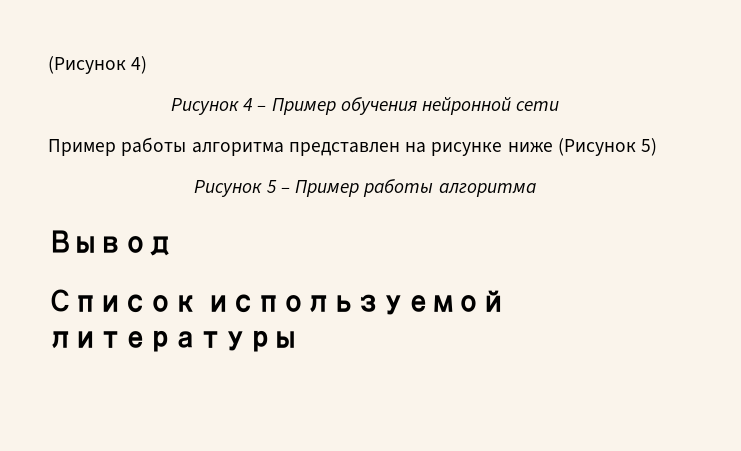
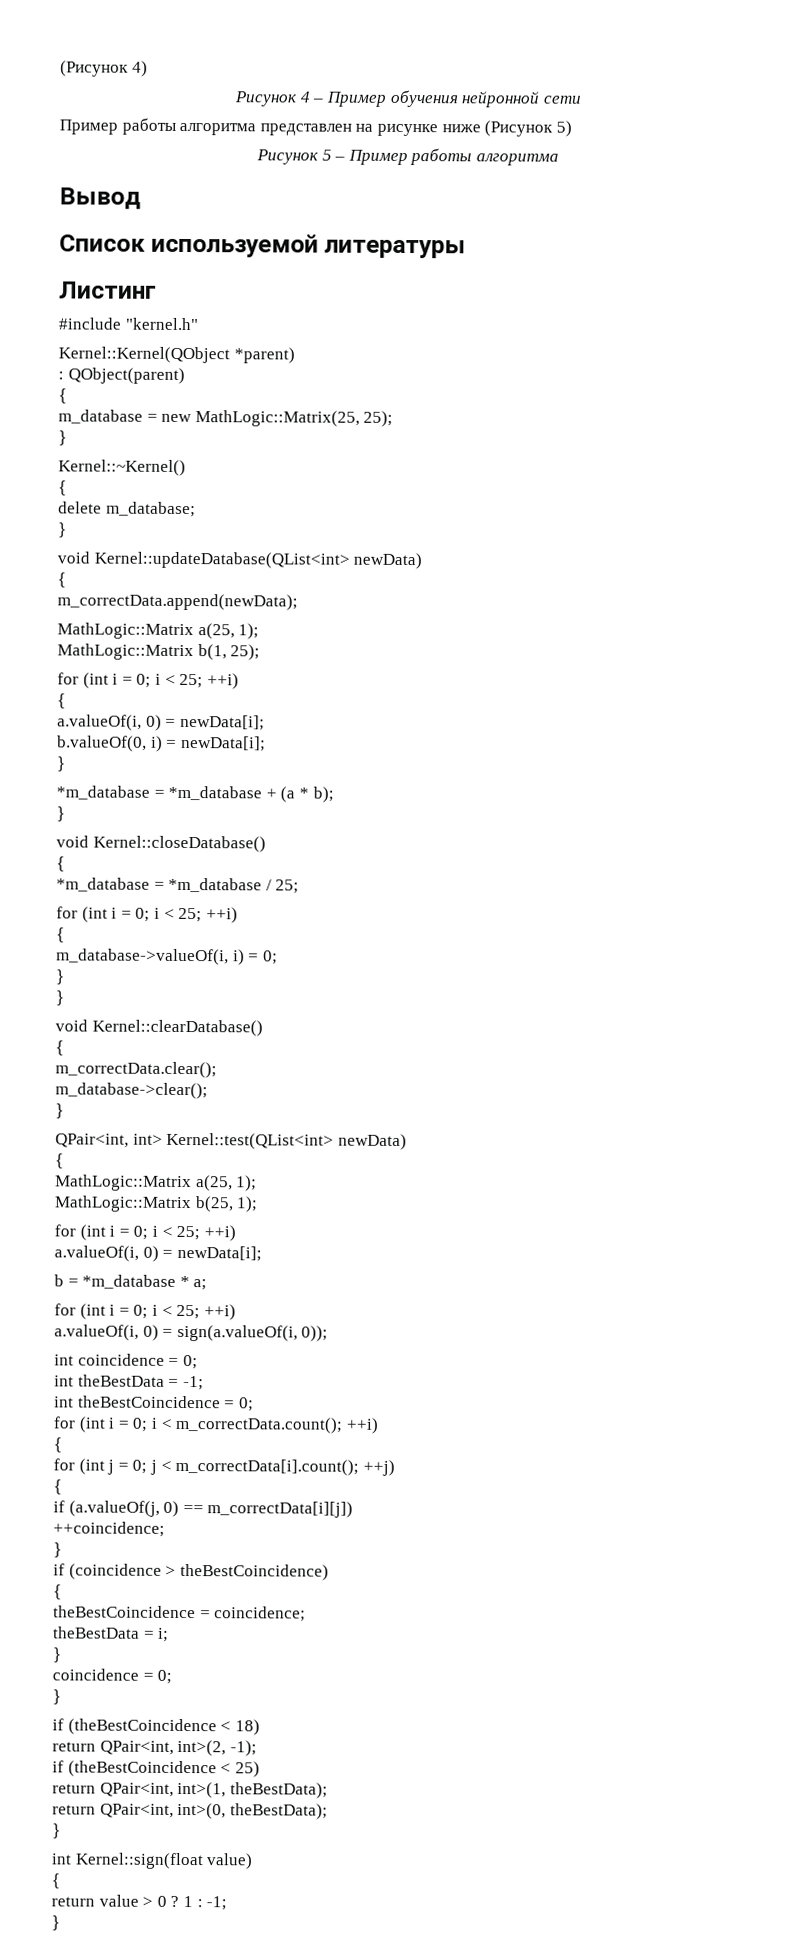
(298, 341) none -> [59,281,157,299] [58,317,198,331] [58,346,295,364] [58,367,185,384] [58,388,67,404] [58,409,394,427] [58,430,67,446] [58,459,186,477] [58,480,67,496] [58,501,196,518] [58,522,67,538] [57,551,423,570] [57,572,66,588] [57,593,298,611] [57,622,260,640] [57,643,261,661] [57,672,239,690] [57,693,66,709] [57,714,265,731] [57,735,266,752] [56,756,66,772] [56,785,334,803] [56,806,65,822] [56,835,266,853] [56,856,65,872] [56,877,300,894] [56,906,238,924] [56,927,65,943] [56,948,278,966] [55,969,65,985] [55,990,64,1006] [55,1019,263,1037] [55,1040,64,1056] [55,1061,217,1079] [55,1082,208,1100] [55,1103,64,1119] [55,1132,407,1151] [55,1153,64,1169] [55,1174,258,1192] [54,1195,259,1213] [54,1224,236,1242] [54,1245,262,1262] [54,1274,208,1291] [54,1303,236,1321] [54,1324,329,1342] [54,1353,198,1370] [54,1374,204,1391] [54,1395,254,1412] [53,1416,379,1434] [53,1437,62,1453] [53,1458,395,1476] [53,1479,62,1495] [53,1500,354,1518] [53,1521,165,1537] [53,1542,62,1558] [53,1563,329,1581] [53,1584,62,1600] [53,1605,307,1622] [53,1626,170,1642] [52,1647,61,1663] [52,1668,173,1684] [52,1689,61,1705] [52,1718,260,1736] [52,1739,257,1757] [52,1760,260,1778] [52,1781,328,1799] [52,1802,328,1820] [52,1823,61,1839] [51,1852,254,1870] [51,1873,60,1889] [51,1894,228,1911] [51,1915,60,1931] // Листинг // #include "kernel.h" // Kernel::Kernel(QObject *parent) // : QObject(parent) // { // m_database = new MathLogic::Matrix(25, 25); // } // Kernel::~Kernel() // { // delete m_database; // } // void Kernel::updateDatabase(QList<int> newData) // { // m_correctData.append(newData); // MathLogic::Matrix a(25, 1); // MathLogic::Matrix b(1, 25); // for (int i = 0; i < 25; ++i) // { // a.valueOf(i, 0) = newData[i]; // b.valueOf(0, i) = newData[i]; // } // *m_database = *m_database + (a * b); // } // void Kernel::closeDatabase() // { // *m_database = *m_database / 25; // for (int i = 0; i < 25; ++i) // { // m_database->valueOf(i, i) = 0; // } // } // void Kernel::clearDatabase() // { // m_correctData.clear(); // m_database->clear(); // } // QPair<int, int> Kernel::test(QList<int> newData) // { // MathLogic::Matrix a(25, 1); // MathLogic::Matrix b(25, 1); // for (int i = 0; i < 25; ++i) // a.valueOf(i, 0) = newData[i]; // b = *m_database * a; // for (int i = 0; i < 25; ++i) // a.valueOf(i, 0) = sign(a.valueOf(i, 0)); // int coincidence = 0; // int theBestData = -1; // int theBestCoincidence = 0; // for (int i = 0; i < m_correctData.count(); ++i) // { // for (int j = 0; j < m_correctData[i].count(); ++j) // { // if (a.valueOf(j, 0) == m_correctData[i][j]) // ++coincidence; // } // if (coincidence > theBestCoincidence) // { // theBestCoincidence = coincidence; // theBestData = i; // } // coincidence = 0; // } // if (theBestCoincidence < 18) // return QPair<int, int>(2, -1); // if (theBestCoincidence < 25) // return QPair<int, int>(1, theBestData); // return QPair<int, int>(0, theBestData); // } // int Kernel::sign(float value) // { // return value > 0 ? 1 : -1; // }

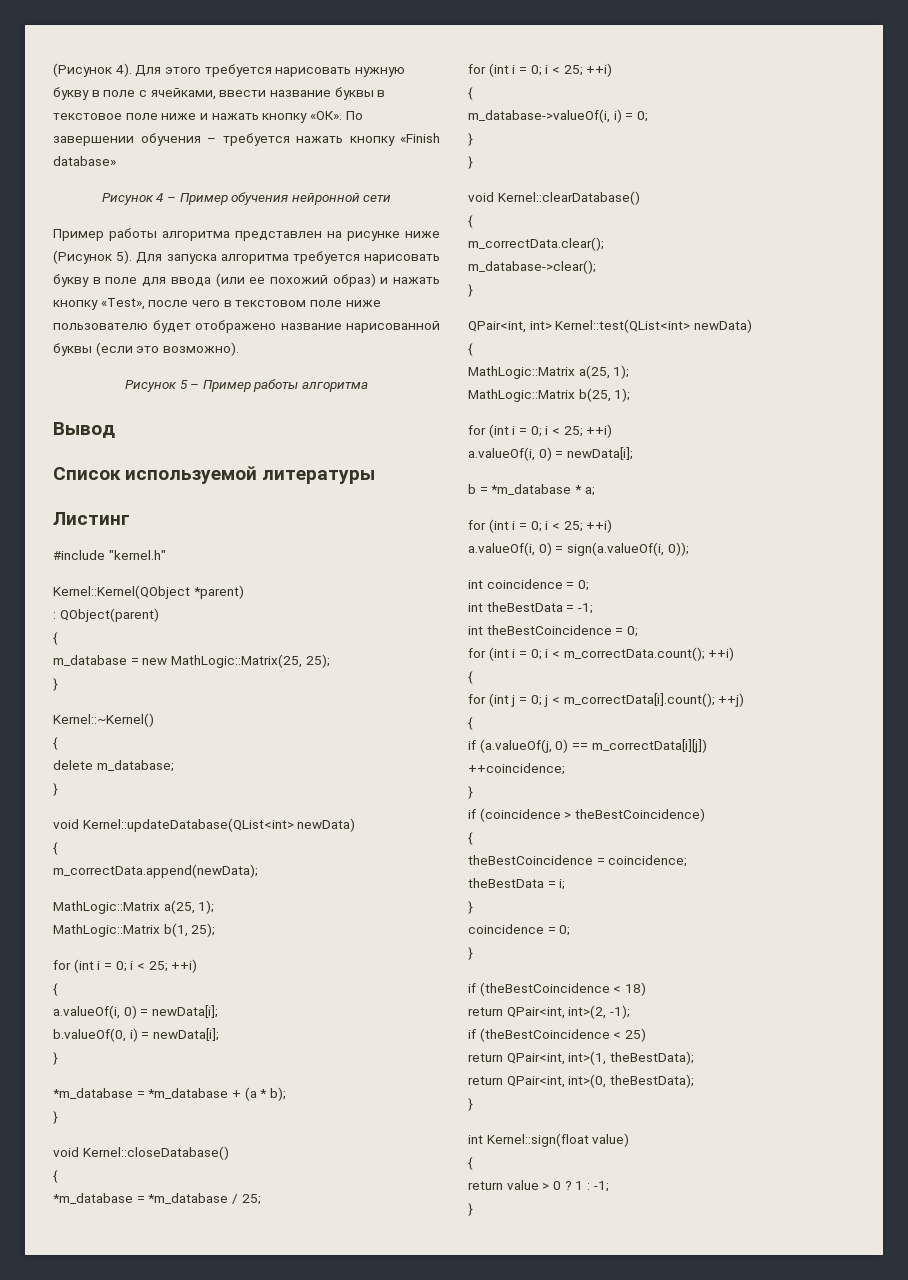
[60,60,148,77] (Рисунок 4) -> [53,63,405,77] [53,87,386,100] [53,111,363,123] [53,133,440,146] [53,156,116,166] (Рисунок 4). Для этого требуется нарисовать нужную букву в поле с ячейками, ввести название буквы в текстовое поле ниже и нажать кнопку «ОК». По завершении обучения – требуется нажать кнопку «Finish database»
[555,120,572,137] 5) -> [116,250,440,264] [53,273,440,287] [53,298,381,310] [53,320,440,333] [53,342,239,356] 5). Для запуска алгоритма требуется нарисовать букву в поле для ввода (или ее похожий образ) и нажать кнопку «Test», после чего в текстовом поле ниже пользователю будет отображено название нарисованной буквы (если это возможно).

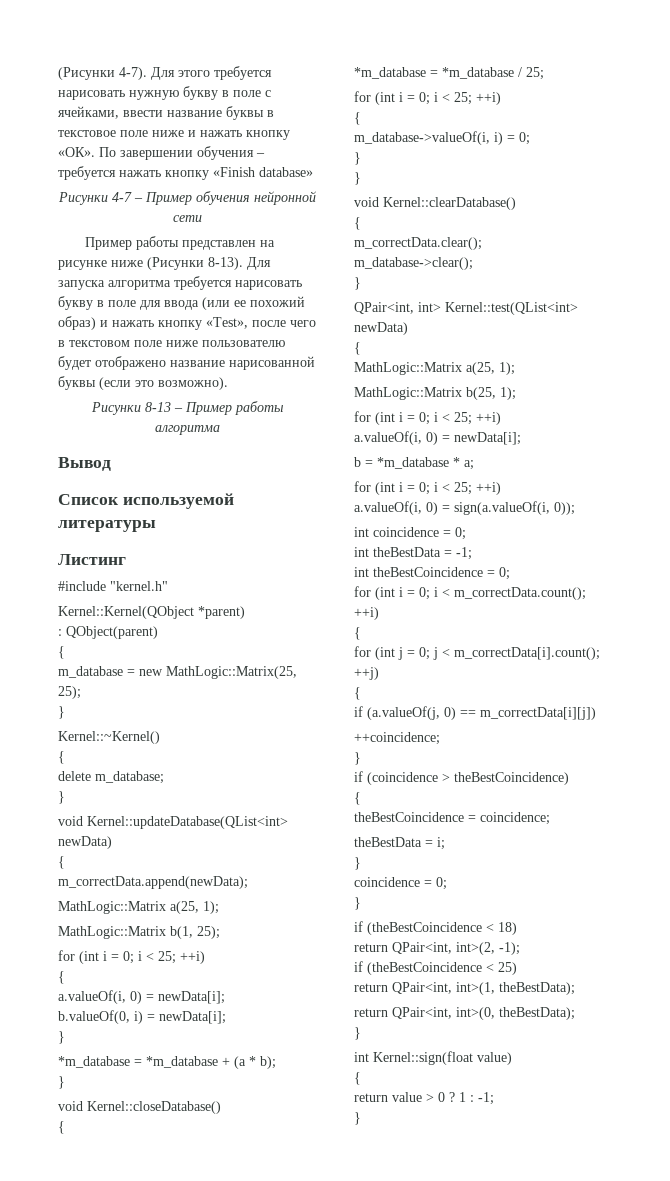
[53,63,132,77] (Рисунок 4). -> [58,67,147,80] (Рисунки 4-7).
[101,193,164,205] Рисунок 4 -> [57,192,132,205] Рисунки 4-7
[162,231,230,241] алгоритма -> (179, 243) none
[53,250,133,264] (Рисунок 5). -> [147,257,243,270] (Рисунки 8-13).
[124,380,188,392] Рисунок 5 -> [90,402,171,415] Рисунки 8-13

